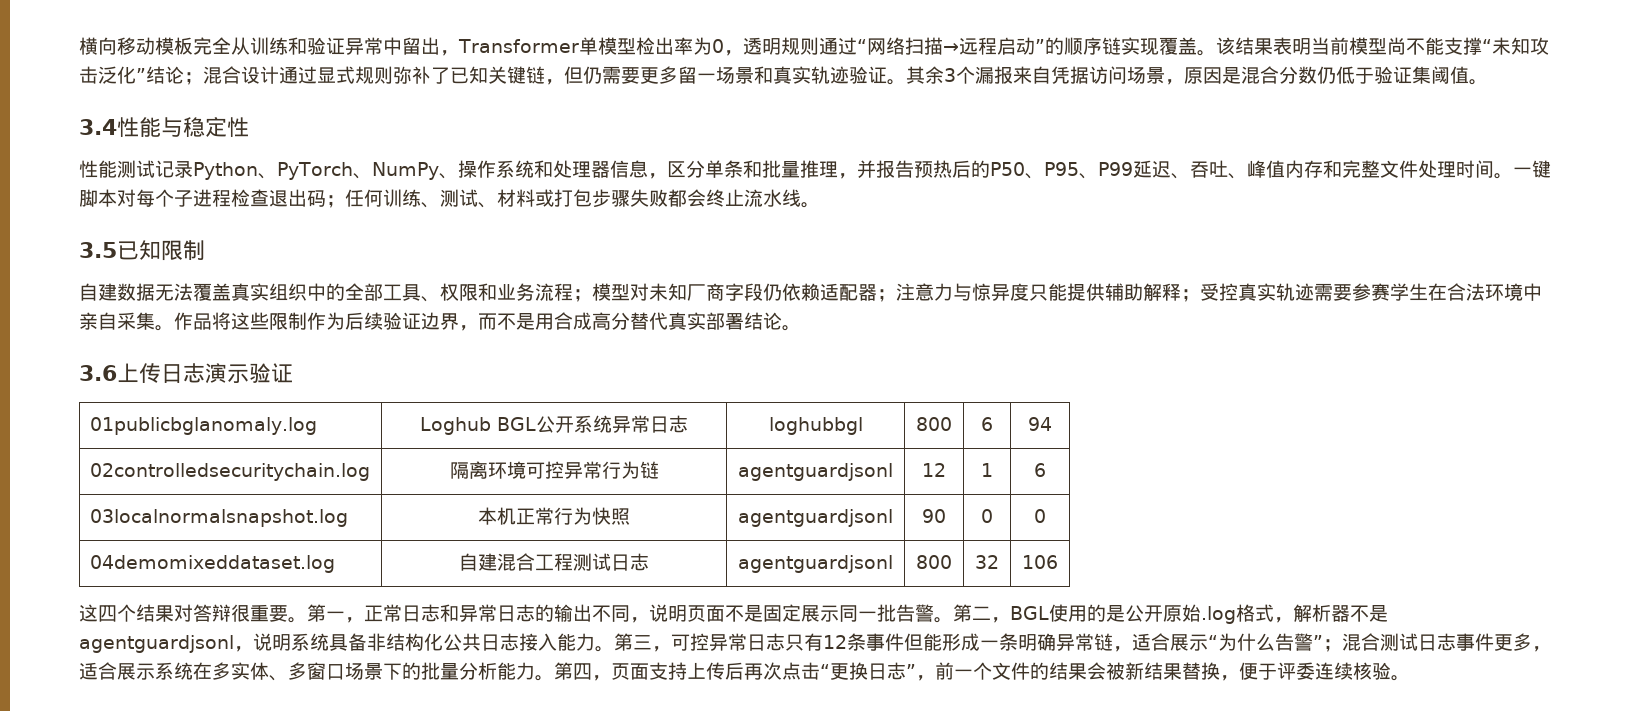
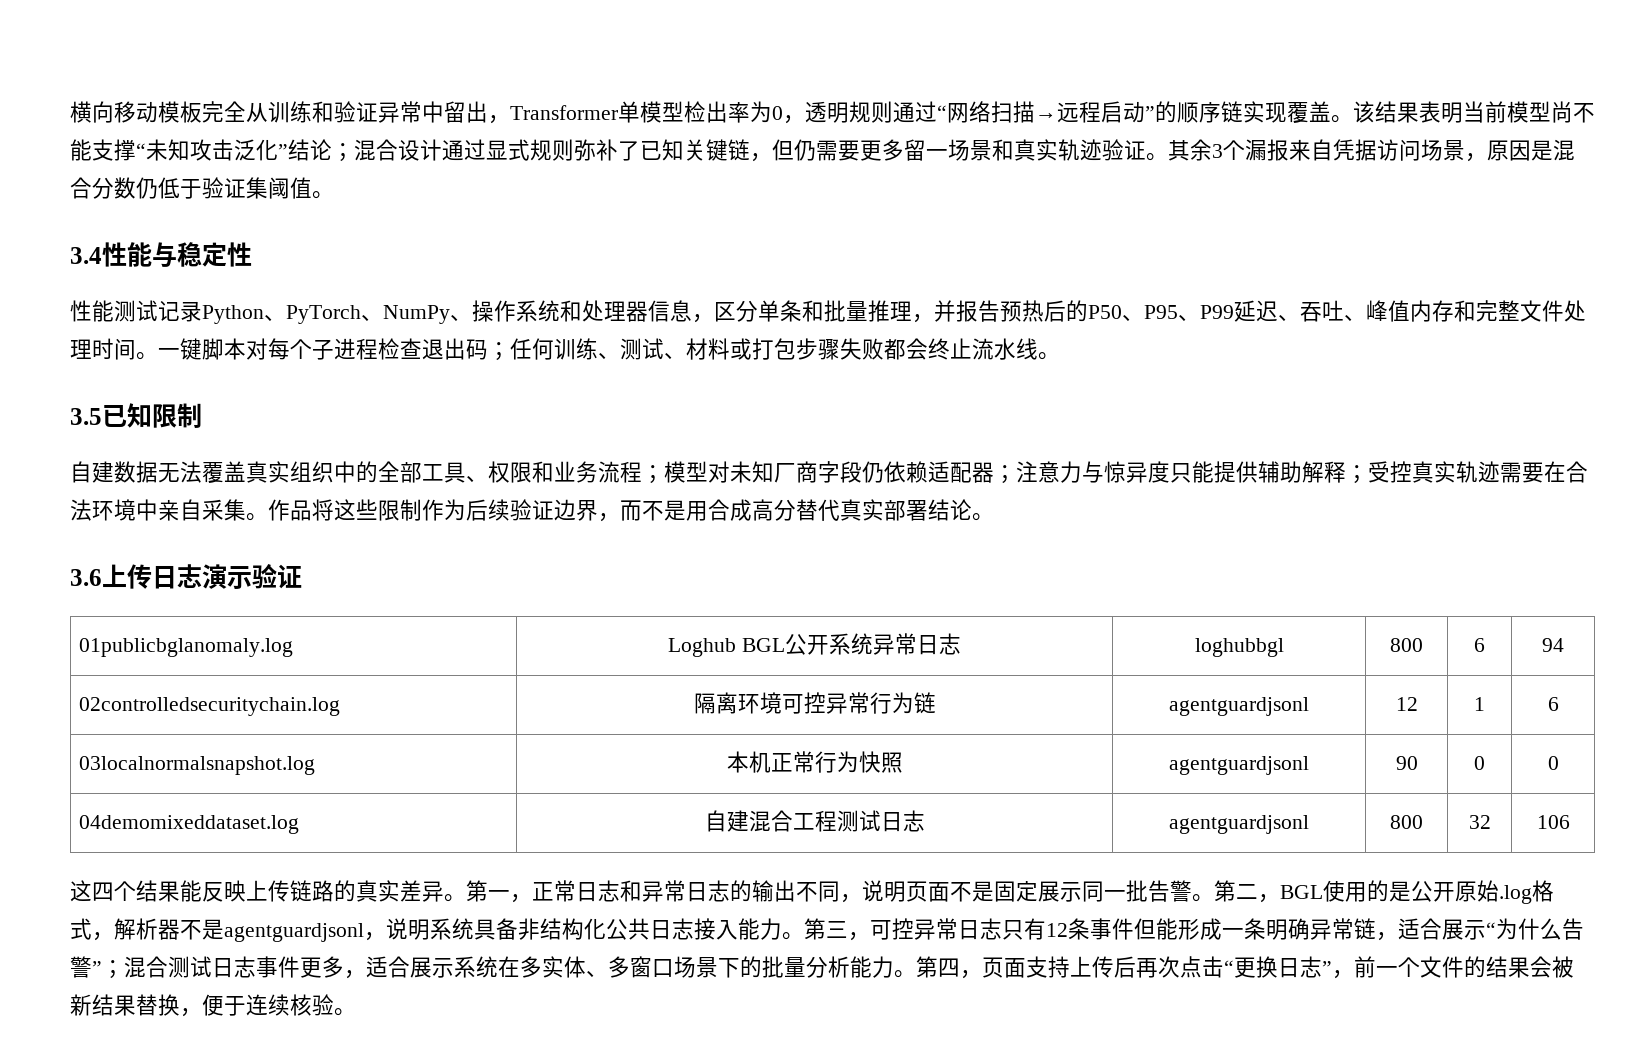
[1352,283,1428,301] 参赛学生 -> (1544, 472) none
[174,604,288,622] 对答辩很重要 -> [180,880,444,902] 能反映上传链路的真实差异
[1277,662,1315,680] 评委 -> (246, 1006) none

